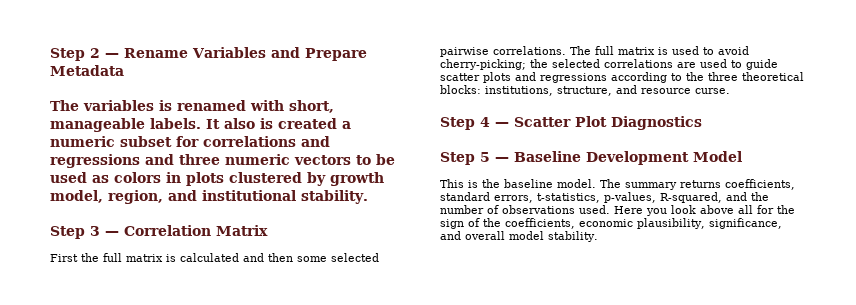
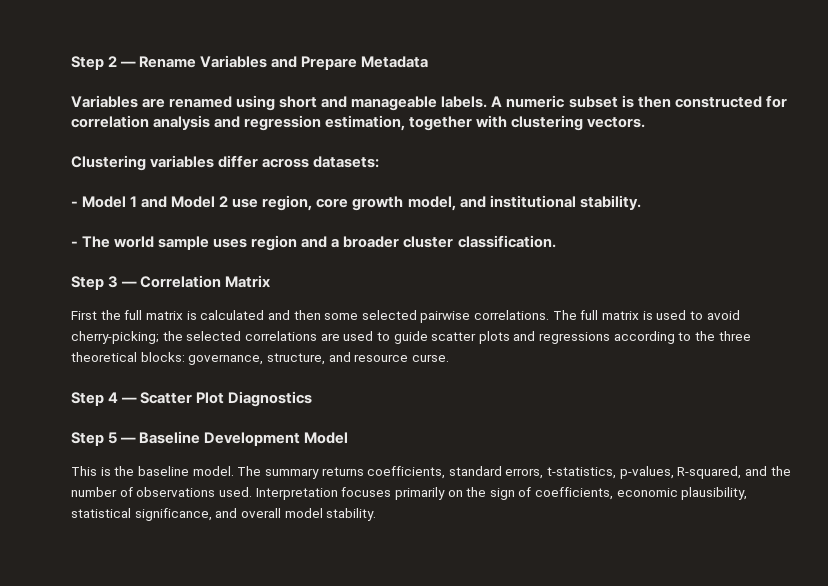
[50,100,334,113] [50,118,351,132] [50,136,330,147] [50,154,395,168] [50,172,326,186] The variables is renamed with short, manageable labels. It also is created a numeric subset for correlations and regressions and three numeric vectors to be used as colors in plots clustered by -> [71,95,787,111] [71,115,646,131] [71,155,380,171] [71,195,349,211] Variables are renamed using short and manageable labels. A numeric subset is then constructed for correlation analysis and regression estimation, together with clustering vectors. // Clustering variables differ across datasets: // - Model 1 and Model 2 use region, core
[108,190,163,204] region, -> (456, 203) none
(368, 197) none -> [71,235,556,251] // - The world sample uses region and a broader cluster classification.
[485,86,553,96] institutions, -> [188,354,264,365] governance,
[614,205,774,216] Here you look above all for -> [255,487,463,500] Interpretation focuses primarily on
[483,218,501,227] the -> (532, 492) none
(705, 223) none -> [71,508,131,518] statistical

